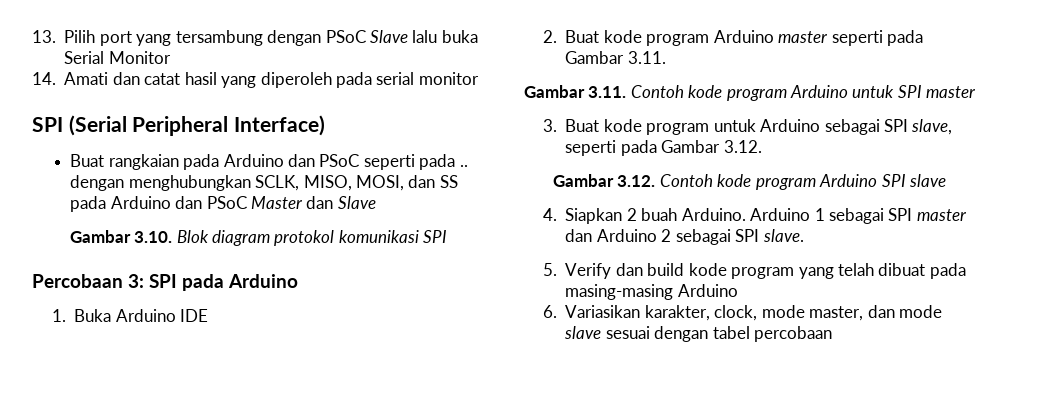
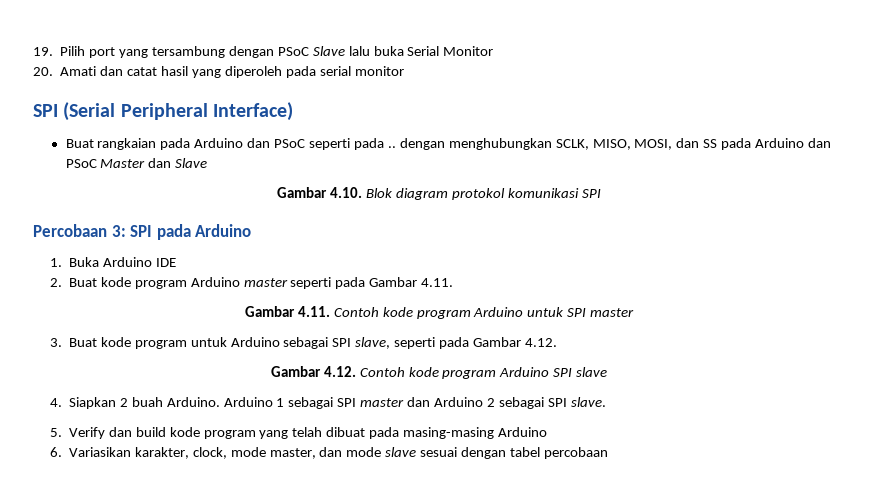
[32,30,56,43] 13. -> [33,47,53,56] 19.
[32,72,56,85] 14. -> [33,67,53,76] 20.
[134,231,173,243] 3.10. -> [330,187,363,198] 4.10.
[627,51,666,64] [523,85,627,98] 3.11. // Gambar 3.11. -> [421,278,454,287] [244,306,330,317] 4.11. // Gambar 4.11.
[723,140,762,153] [552,174,656,187] 3.12. // Gambar 3.12. -> [524,338,557,347] [270,366,356,377] 4.12. // Gambar 4.12.

